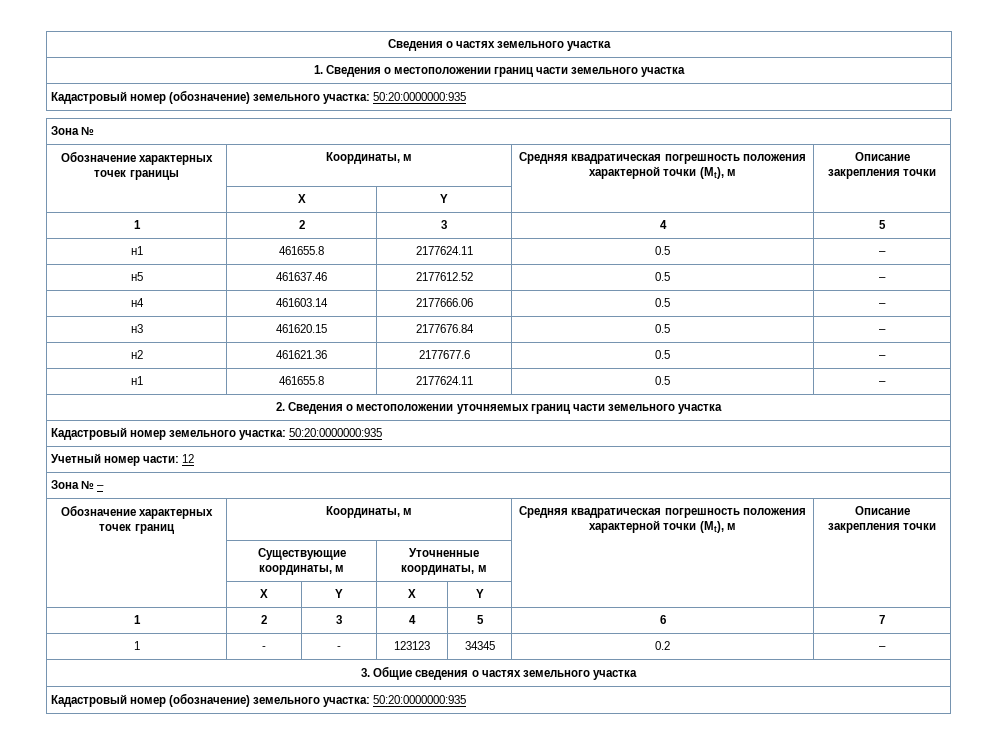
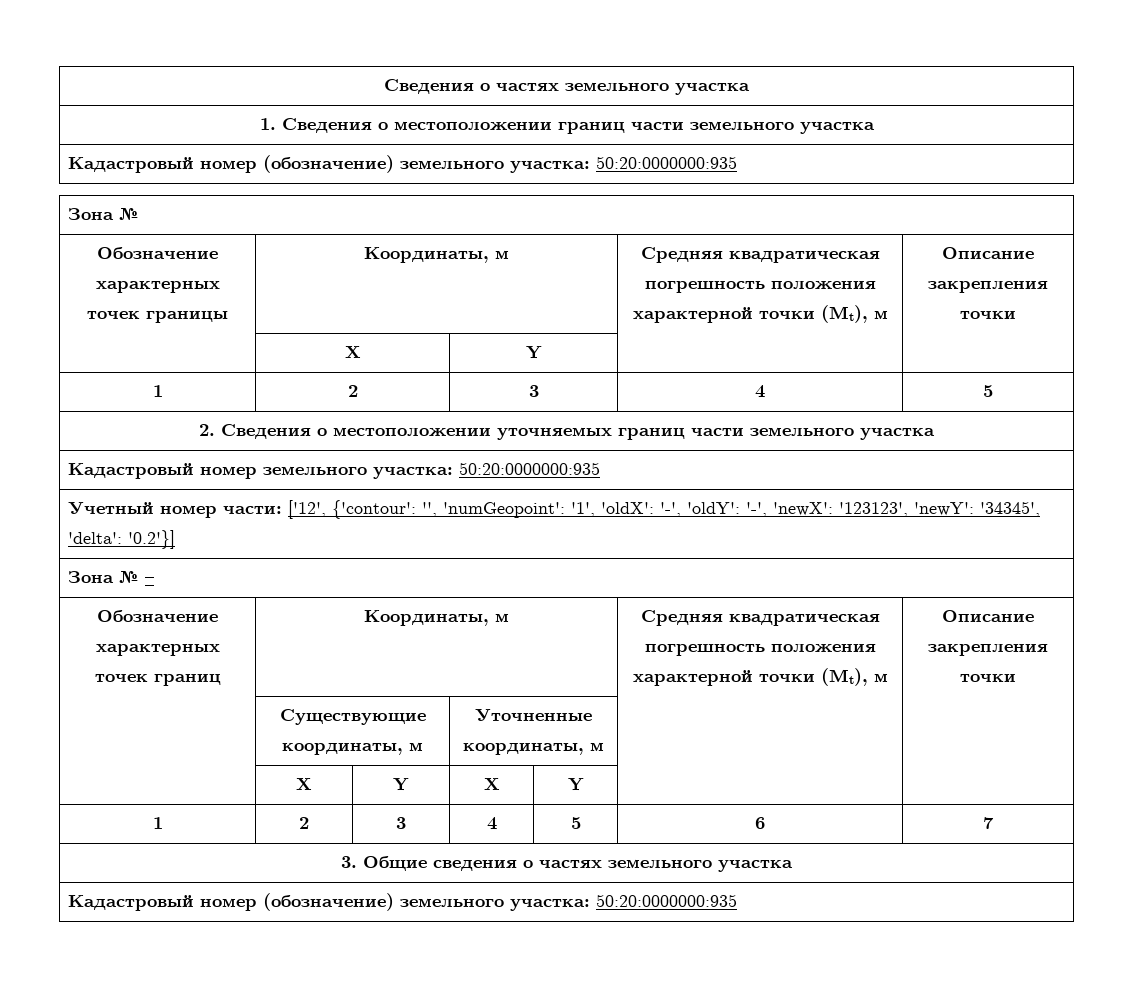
[130,246,143,255] [279,246,324,255] [415,246,473,255] [655,246,671,255] [879,251,886,255] [130,272,143,281] [276,272,327,281] [415,272,473,281] [655,272,671,281] [879,277,886,281] [130,298,144,307] [276,298,328,307] [415,298,473,307] [655,298,671,307] [879,303,886,307] [130,324,143,333] [276,324,327,333] [415,324,474,333] [655,324,671,333] [879,329,886,333] [130,350,143,359] [276,350,327,359] [418,350,470,359] [655,350,671,359] [879,355,886,359] [130,376,143,385] [279,376,324,385] [415,376,473,385] [655,376,671,385] [879,381,886,385] // н1 | 461655.8 | 2177624.11 | 0.5 | – // н5 | 461637.46 | 2177612.52 | 0.5 | – // н4 | 461603.14 | 2177666.06 | 0.5 | – // н3 | 461620.15 | 2177676.84 | 0.5 | – // н2 | 461621.36 | 2177677.6 | 0.5 | – // н1 | 461655.8 | 2177624.11 | 0.5 | – -> (993, 391) none
[182,454,195,463] 12 -> [287,500,1040,519] [67,530,175,549] ['12', {'contour': '', 'numGeopoint': '1', 'oldX': '-', 'oldY': '-', 'newX': '123123', 'newY': '34345', 'delta': '0.2'}]
[133,641,140,650] [262,646,266,650] [337,646,341,650] [394,641,430,650] [464,641,495,650] [655,641,671,650] [879,646,886,650] // 1 | - | - | 123123 | 34345 | 0.2 | – -> (994, 823) none

